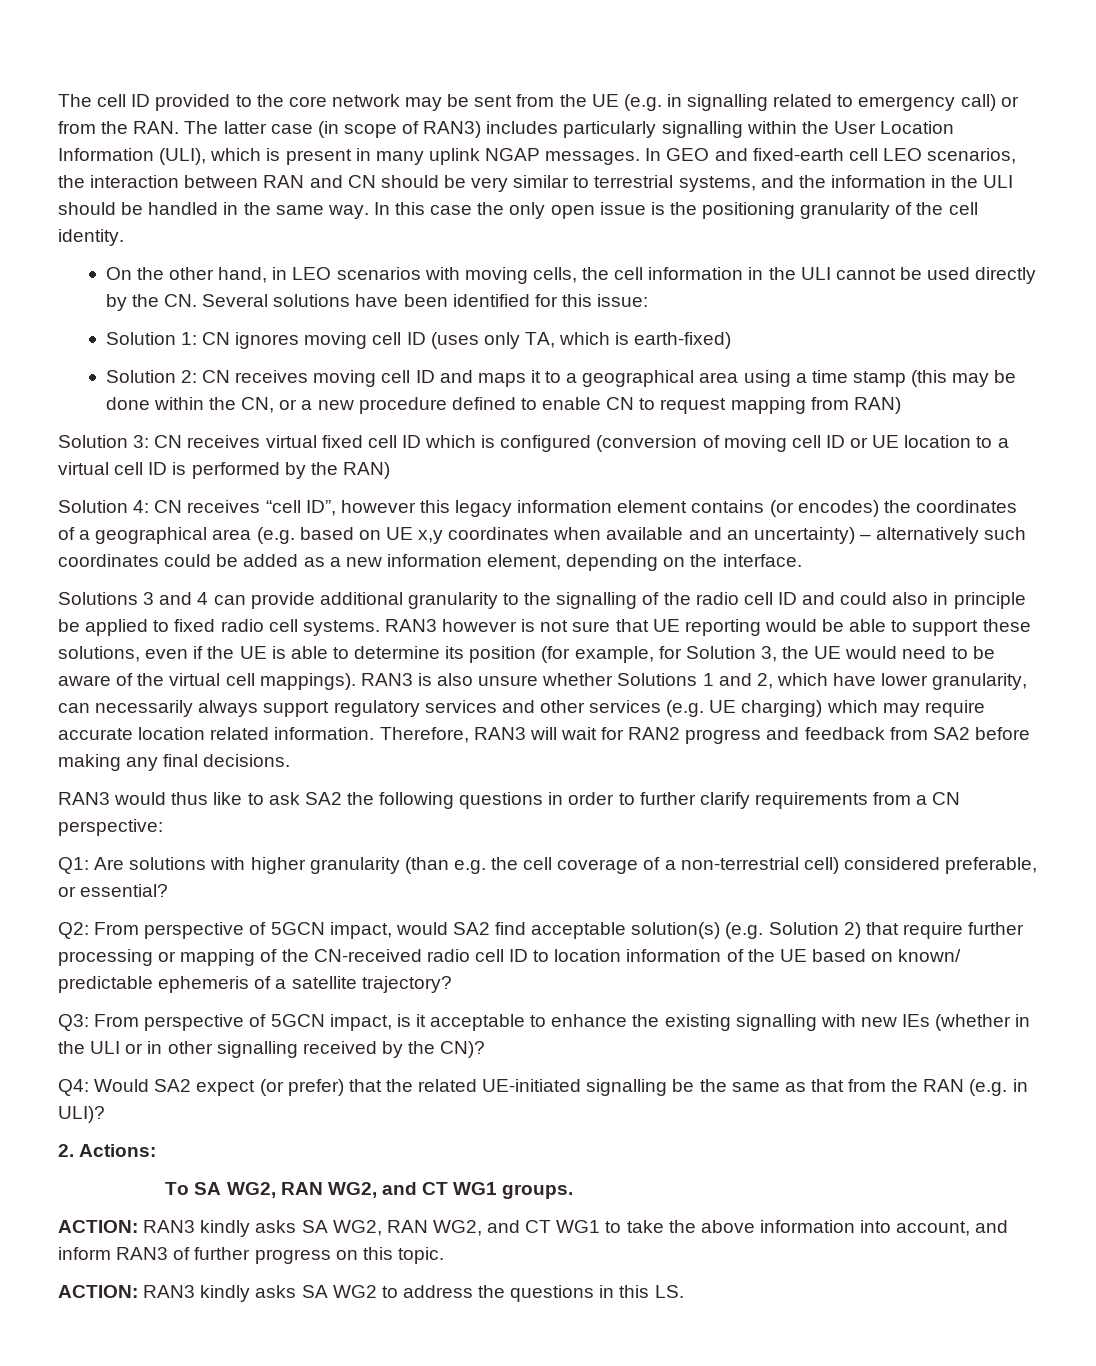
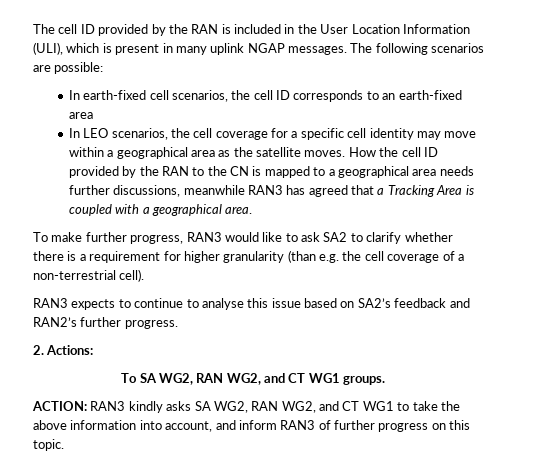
[235,94,1019,111] [58,121,797,138] to the core network may be sent from the UE (e.g. in signalling related to emergency call) or from the RAN. The latter case (in scope of RAN3) includes particularly signalling within -> [151,24,295,36] by the RAN is included in
[645,148,1017,164] [58,175,1014,192] [58,202,978,219] [58,229,124,246] [105,267,1037,284] [105,294,649,311] [105,332,732,349] [105,370,1017,387] [105,397,901,414] [58,435,1009,452] [58,462,390,479] [58,500,1017,517] [58,527,1027,544] [58,554,802,571] [58,592,1026,609] [58,619,1031,636] [58,646,995,663] [58,673,1028,690] [58,700,985,717] [58,727,1030,744] [58,754,291,771] In GEO and fixed-earth cell LEO scenarios, the interaction between RAN and CN should be very similar to terrestrial systems, and the information in the ULI should be handled in the same way. In this case the only open issue is the positioning granularity of the cell identity. // On the other hand, in LEO scenarios with moving cells, the cell information in the ULI cannot be used directly by the CN. Several solutions have been identified for this issue: // Solution 1: CN ignores moving cell ID (uses only TA, which is earth-fixed) // Solution 2: CN receives moving cell ID and maps it to a geographical area using a time stamp (this may be done within the CN, or a new procedure defined to enable CN to request mapping from RAN) // Solution 3: CN receives virtual fixed cell ID which is configured (conversion of moving cell ID or UE location to a virtual cell ID is performed by the RAN) // Solution 4: CN receives “cell ID”, however this legacy information element contains (or encodes) the coordinates of a geographical area (e.g. based on UE x,y coordinates when available and an uncertainty) – alternatively such coordinates could be added as a new information element, depending on the interface. // Solutions 3 and 4 can provide additional granularity to the signalling of the radio cell ID and could also in principle be applied to fixed radio cell systems. RAN3 however is not sure that UE reporting would be able to support these solutions, even if the UE is able to determine its position (for example, for Solution 3, the UE would need to be aware of the virtual cell mappings). RAN3 is also unsure whether Solutions 1 and 2, which have lower granularity, can necessarily always support regulatory services and other services (e.g. UE charging) which may require accurate location related information. Therefore, RAN3 will wait for RAN2 progress and feedback from SA2 before making any final decisions. // -> [350,43,485,55] [33,62,104,74] [68,90,462,102] [68,112,93,119] [68,128,477,140] [68,147,438,159] [68,166,474,178] [68,185,474,197] [68,204,253,216] [33,232,184,244] The following scenarios are possible: // In earth-fixed cell scenarios, the cell ID corresponds to an earth-fixed area // In LEO scenarios, the cell coverage for a specific cell identity may move within a geographical area as the satellite moves. How the cell ID provided by the RAN to the CN is mapped to a geographical area needs further discussions, meanwhile RAN3 has agreed that a Tracking Area is coupled with a geographical area. // To make further progress,
[171,792,209,805] thus -> (259, 237) none
[346,792,961,809] [58,819,163,836] [58,857,246,874] the following questions in order to further clarify requirements from a CN perspective: // Q1: Are solutions with -> [350,232,453,244] [33,251,181,263] to clarify whether there is a requirement for
[803,857,1038,874] [58,884,169,897] [58,922,1025,939] [58,949,962,966] [58,976,452,993] [58,1014,1031,1031] [58,1041,486,1058] [58,1079,1028,1096] [58,1106,105,1123] cell) considered preferable, or essential? // Q2: From perspective of 5GCN impact, would SA2 find acceptable solution(s) (e.g. Solution 2) that require further processing or mapping of the CN-received radio cell ID to location information of the UE based on known/ predictable ephemeris of a satellite trajectory? // Q3: From perspective of 5GCN impact, is it acceptable to enhance the existing signalling with new IEs (whether in the ULI or in other signalling received by the CN)? // Q4: Would SA2 expect (or prefer) that the related UE-initiated signalling be the same as that from the RAN (e.g. in ULI)? -> [119,269,145,282] [33,298,470,310] [33,317,178,329] cell). // RAN3 expects to continue to analyse this issue based on SA2’s feedback and RAN2’s further progress.
[58,1285,684,1302] // ACTION: RAN3 kindly asks SA WG2 to address the questions in this LS. -> (64, 445) none

